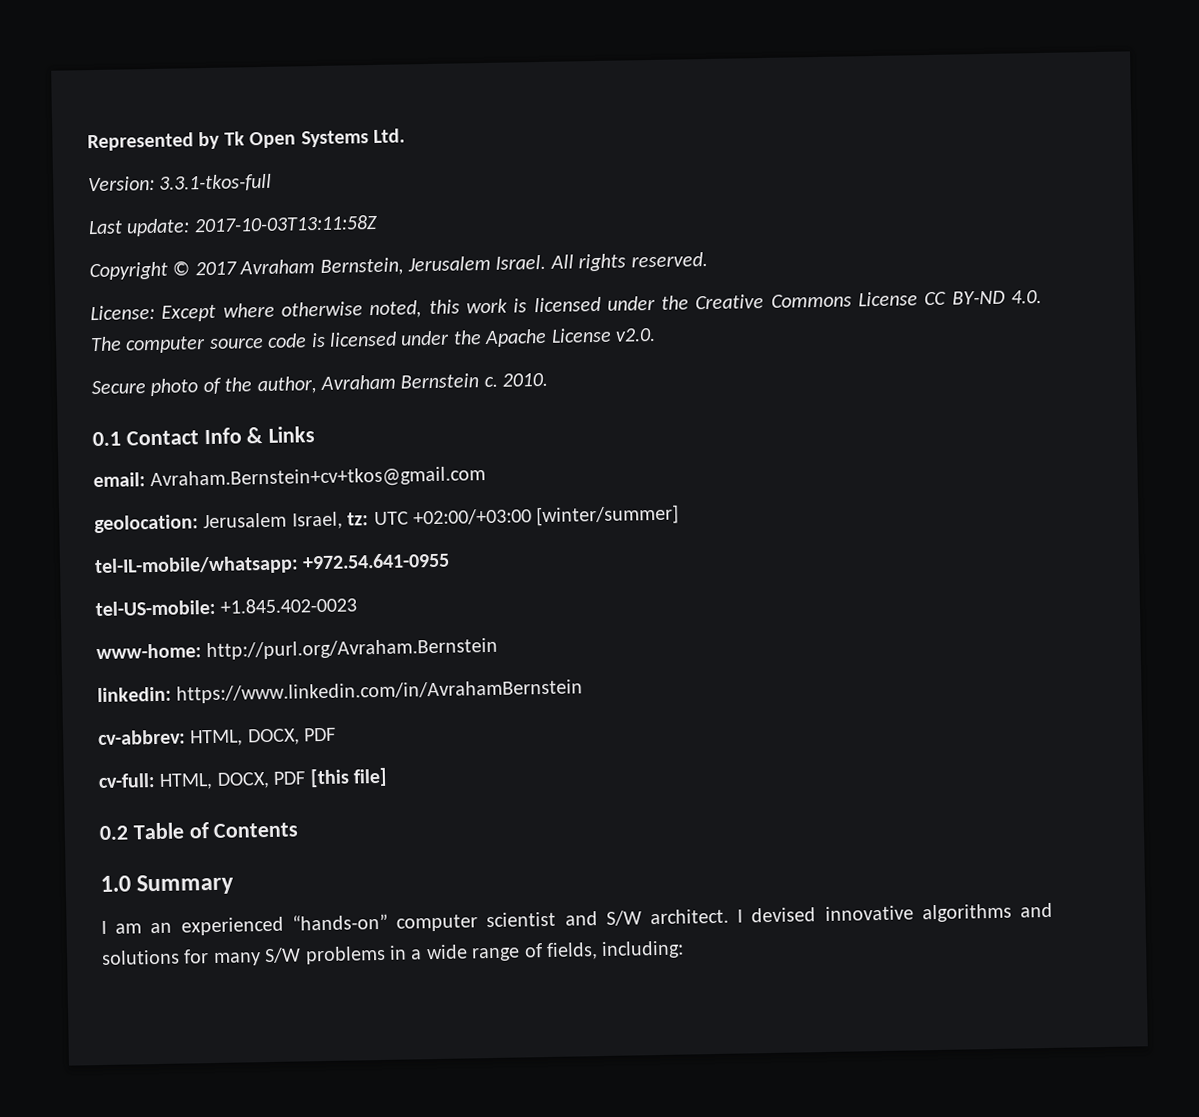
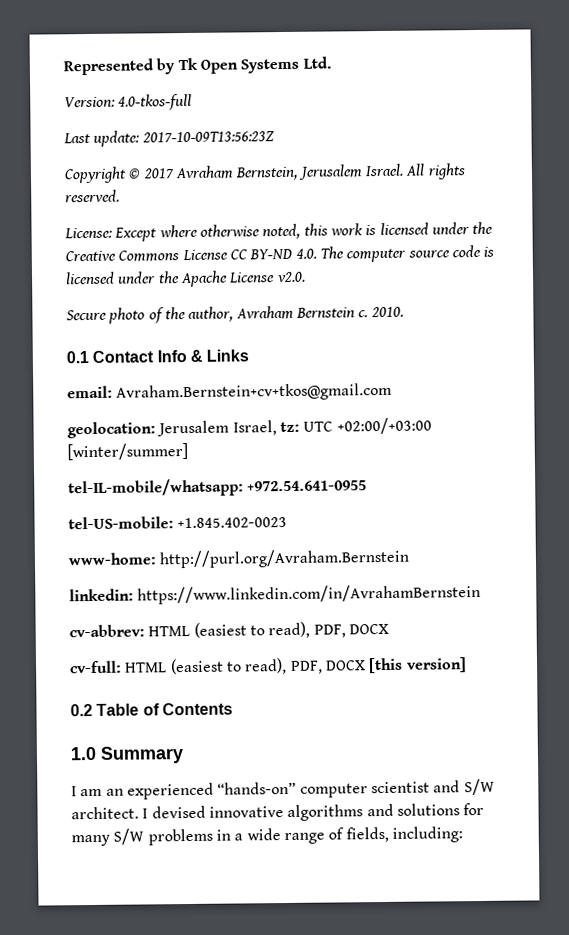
[159,173,273,192] 3.3.1-tkos-full -> [118,93,193,111] 4.0-tkos-full
[193,214,378,233] 2017-10-03T13:11:58Z -> [141,131,275,143] 2017-10-09T13:56:23Z
[190,727,337,747] [98,767,388,790] HTML, DOCX, PDF // cv-full: HTML, DOCX, PDF [this file] -> [148,621,389,639] [69,657,467,675] HTML (easiest to read), PDF, DOCX // cv-full: HTML (easiest to read), PDF, DOCX [this version]

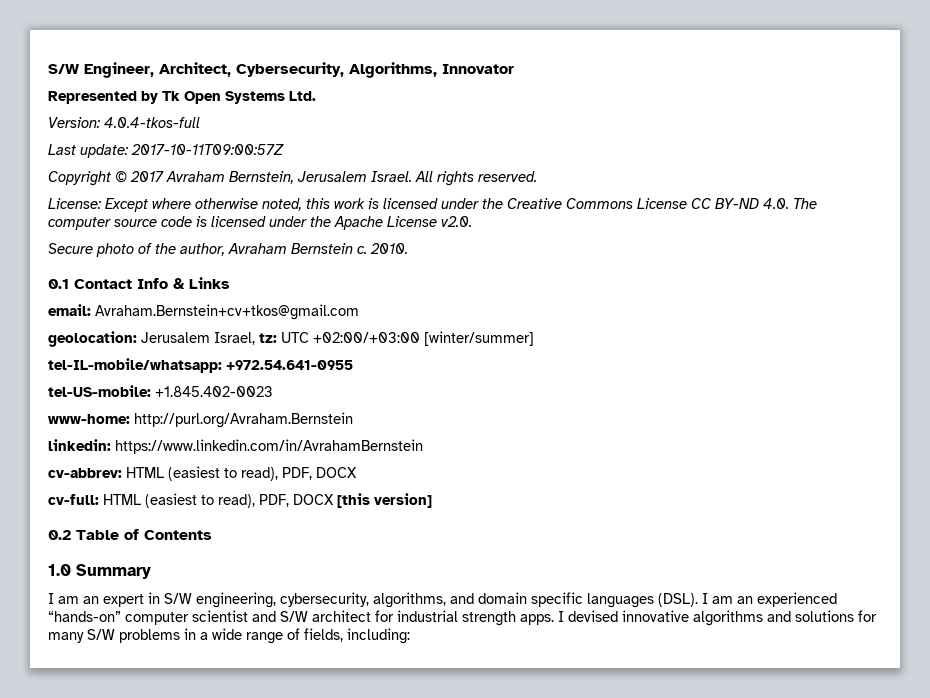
(63, 67) none -> [48,62,514,78] S/W Engineer, Architect, Cybersecurity, Algorithms, Innovator //
[118,93,193,111] 4.0-tkos-full -> [104,117,200,128] 4.0.4-tkos-full
[141,131,275,143] 2017-10-09T13:56:23Z -> [131,144,284,155] 2017-10-11T09:00:57Z
(124, 792) none -> [103,592,753,608] expert in S/W engineering, cybersecurity, algorithms, and domain specific languages (DSL). I am an
[71,806,139,820] architect. -> [312,610,554,626] architect for industrial strength apps.

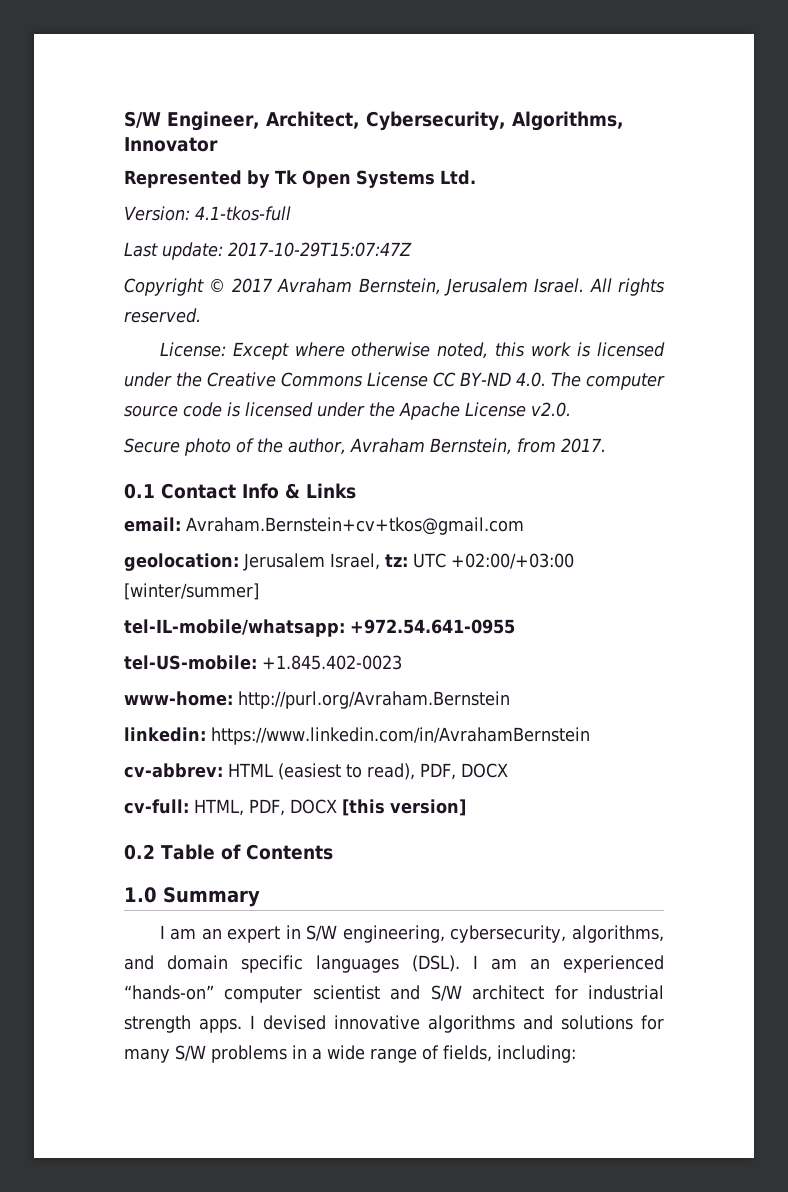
[104,117,200,128] 4.0.4-tkos-full -> [194,206,291,221] 4.1-tkos-full
[131,144,284,155] 2017-10-11T09:00:57Z -> [228,242,412,257] 2017-10-29T15:07:47Z
[291,243,408,254] Bernstein c. 2010. -> [429,438,606,455] Bernstein, from 2017.
[103,493,255,508] HTML (easiest to read), -> [194,799,244,816] HTML,

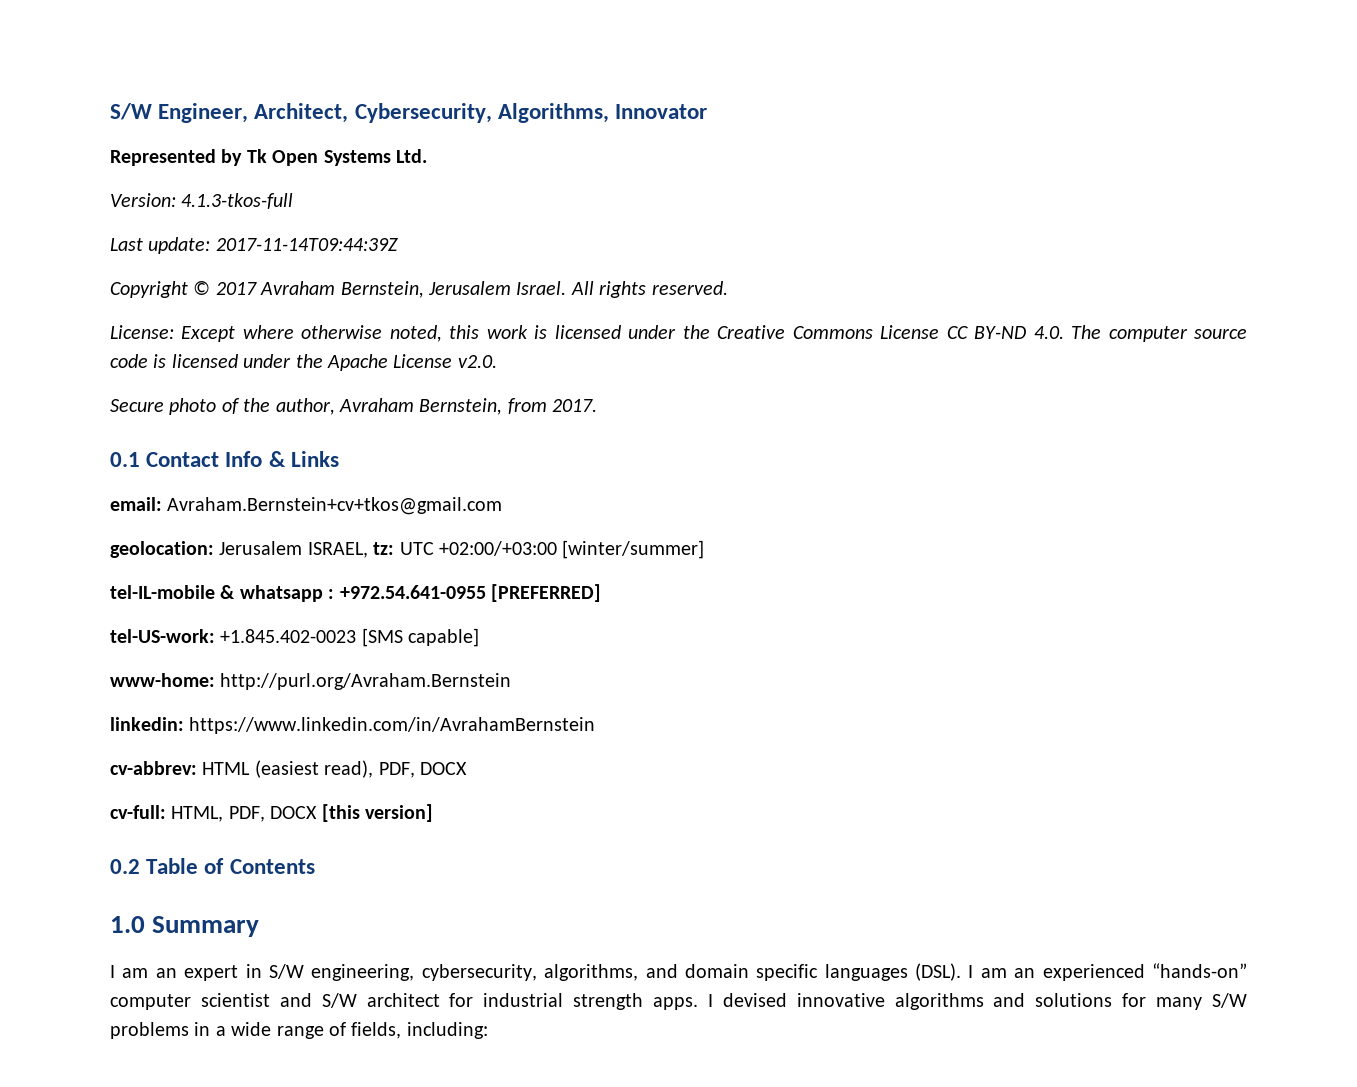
[194,206,291,221] 4.1-tkos-full -> [181,193,294,209] 4.1.3-tkos-full
[228,242,412,257] 2017-10-29T15:07:47Z -> [215,238,398,251] 2017-11-14T09:44:39Z
[330,553,380,570] Israel, -> [307,542,368,558] ISRAEL,
[124,619,345,637] tel-IL-mobile/whatsapp: -> [110,585,335,602] tel-IL-mobile & whatsapp :
[124,655,257,670] // tel-US-mobile: -> [491,584,601,602] [110,629,215,643] [PREFERRED] // tel-US-work:
(402, 662) none -> [361,628,480,647] [SMS capable]
[346,764,362,778] to -> (319, 769) none

